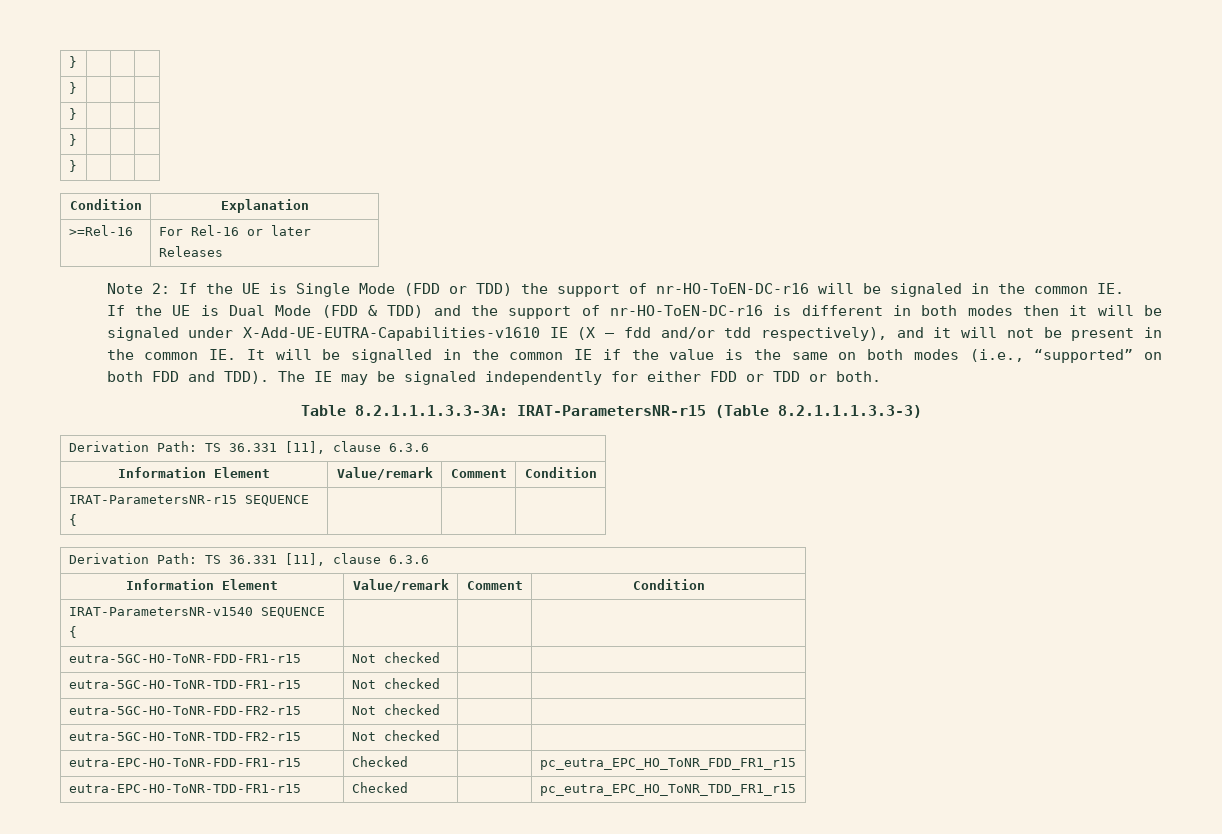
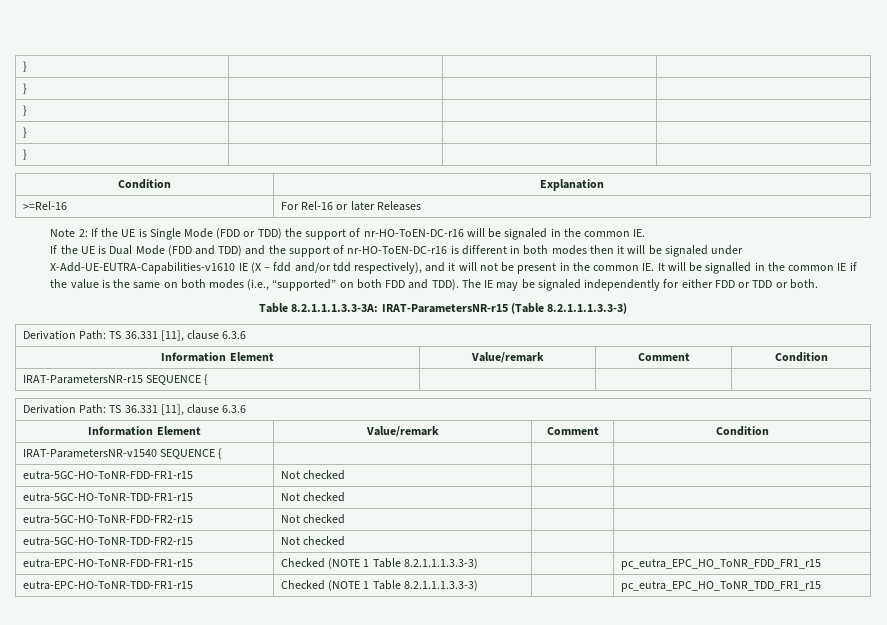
[367,305,377,316] & -> [194,245,215,255] and
(408, 761) none -> [328,558,478,569] (NOTE 1 Table 8.2.1.1.1.3.3-3)
(408, 787) none -> [328,580,478,591] (NOTE 1 Table 8.2.1.1.1.3.3-3)

